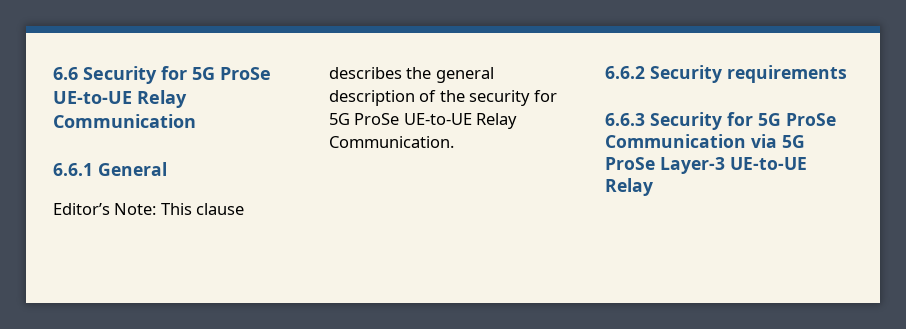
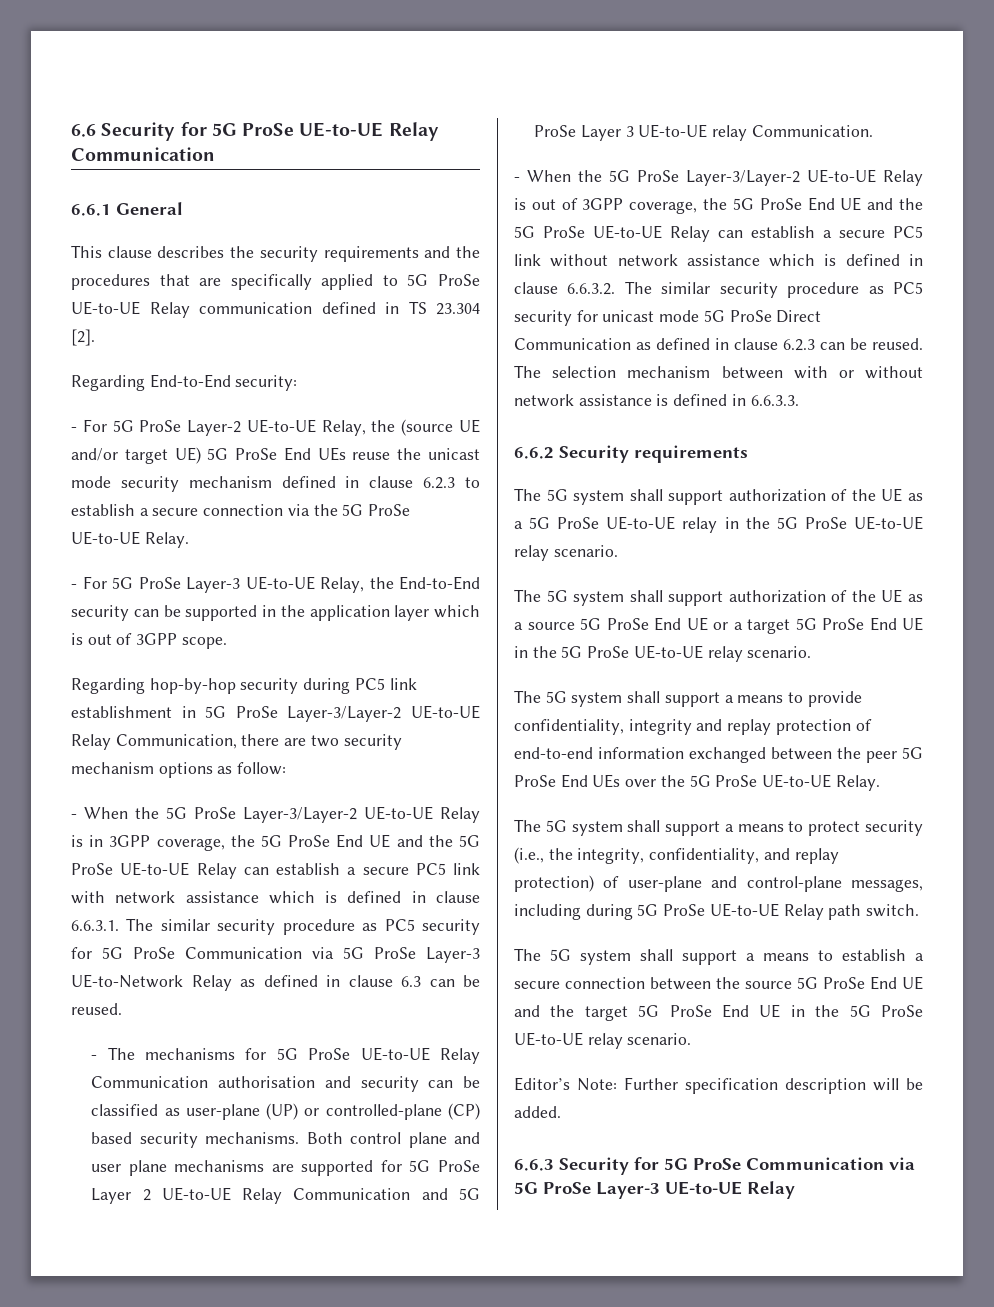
[53,203,157,215] Editor’s Note: -> (183, 208) none
[435,67,494,83] [329,90,557,106] [329,113,518,129] [329,136,454,148] [605,65,847,83] general description of the security for 5G ProSe UE-to-UE Relay Communication. // 6.6.2 Security requirements -> [259,246,481,262] [71,274,480,290] [71,301,480,318] [71,329,95,346] [71,374,298,391] [71,419,480,436] [71,447,480,464] [71,476,480,492] [71,504,411,516] [71,531,189,548] [71,576,480,593] [71,605,480,621] [71,633,227,649] [71,678,417,694] [71,705,480,722] [71,734,402,750] [71,762,287,778] [71,806,480,823] [71,834,481,851] [71,862,480,879] [71,891,480,904] [71,918,481,935] [71,947,480,963] [71,974,480,991] [71,1003,122,1015] [91,1047,480,1064] [91,1076,480,1092] [91,1103,480,1120] [91,1132,480,1148] [91,1160,480,1176] [91,1187,480,1204] [534,124,873,141] [514,169,923,186] [514,197,923,214] [514,225,923,242] [514,254,923,267] [514,281,923,298] [514,310,822,326] [514,338,923,351] [514,365,923,379] [514,394,799,407] [514,445,748,463] [514,488,923,505] [514,516,923,533] [514,545,618,561] [514,589,923,606] [514,617,923,634] [514,645,812,662] [514,690,862,707] [514,719,872,735] [514,747,923,763] [514,774,880,791] [514,819,923,836] [514,847,839,864] [514,875,923,892] [514,903,920,920] [514,948,924,965] [514,976,923,990] [514,1004,923,1021] [514,1032,692,1049] [514,1077,923,1094] [514,1106,561,1118] security requirements and the procedures that are specifically applied to 5G ProSe UE-to-UE Relay communication defined in TS 23.304 [2]. // Regarding End-to-End security: // - For 5G ProSe Layer-2 UE-to-UE Relay, the (source UE and/or target UE) 5G ProSe End UEs reuse the unicast mode security mechanism defined in clause 6.2.3 to establish a secure connection via the 5G ProSe UE-to-UE Relay. // - For 5G ProSe Layer-3 UE-to-UE Relay, the End-to-End security can be supported in the application layer which is out of 3GPP scope. // Regarding hop-by-hop security during PC5 link establishment in 5G ProSe Layer-3/Layer-2 UE-to-UE Relay Communication, there are two security mechanism options as follow: // - When the 5G ProSe Layer-3/Layer-2 UE-to-UE Relay is in 3GPP coverage, the 5G ProSe End UE and the 5G ProSe UE-to-UE Relay can establish a secure PC5 link with network assistance which is defined in clause 6.6.3.1. The similar security procedure as PC5 security for 5G ProSe Communication via 5G ProSe Layer-3 UE-to-Network Relay as defined in clause 6.3 can be reused. // - The mechanisms for 5G ProSe UE-to-UE Relay Communication authorisation and security can be classified as user-plane (UP) or controlled-plane (CP) based security mechanisms. Both control plane and user plane mechanisms are supported for 5G ProSe Layer 2 UE-to-UE Relay Communication and 5G ProSe Layer 3 UE-to-UE relay Communication. // - When the 5G ProSe Layer-3/Layer-2 UE-to-UE Relay is out of 3GPP coverage, the 5G ProSe End UE and the 5G ProSe UE-to-UE Relay can establish a secure PC5 link without network assistance which is defined in clause 6.6.3.2. The similar security procedure as PC5 security for unicast mode 5G ProSe Direct Communication as defined in clause 6.2.3 can be reused. The selection mechanism between with or without network assistance is defined in 6.6.3.3. // 6.6.2 Security requirements // The 5G system shall support authorization of the UE as a 5G ProSe UE-to-UE relay in the 5G ProSe UE-to-UE relay scenario. // The 5G system shall support authorization of the UE as a source 5G ProSe End UE or a target 5G ProSe End UE in the 5G ProSe UE-to-UE relay scenario. // The 5G system shall support a means to provide confidentiality, integrity and replay protection of end-to-end information exchanged between the peer 5G ProSe End UEs over the 5G ProSe UE-to-UE Relay. // The 5G system shall support a means to protect security (i.e., the integrity, confidentiality, and replay protection) of user-plane and control-plane messages, including during 5G ProSe UE-to-UE Relay path switch. // The 5G system shall support a means to establish a secure connection between the source 5G ProSe End UE and the target 5G ProSe End UE in the 5G ProSe UE-to-UE relay scenario. // Editor’s Note: Further specification description will be added.

